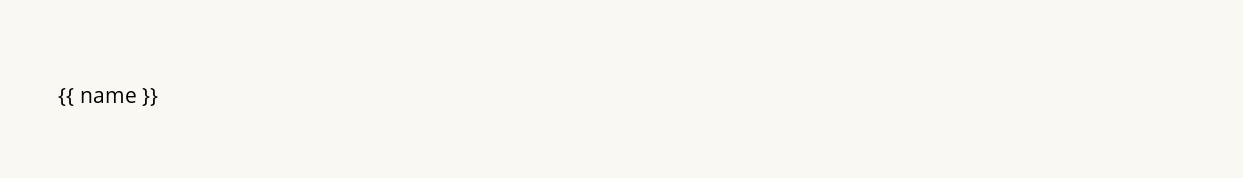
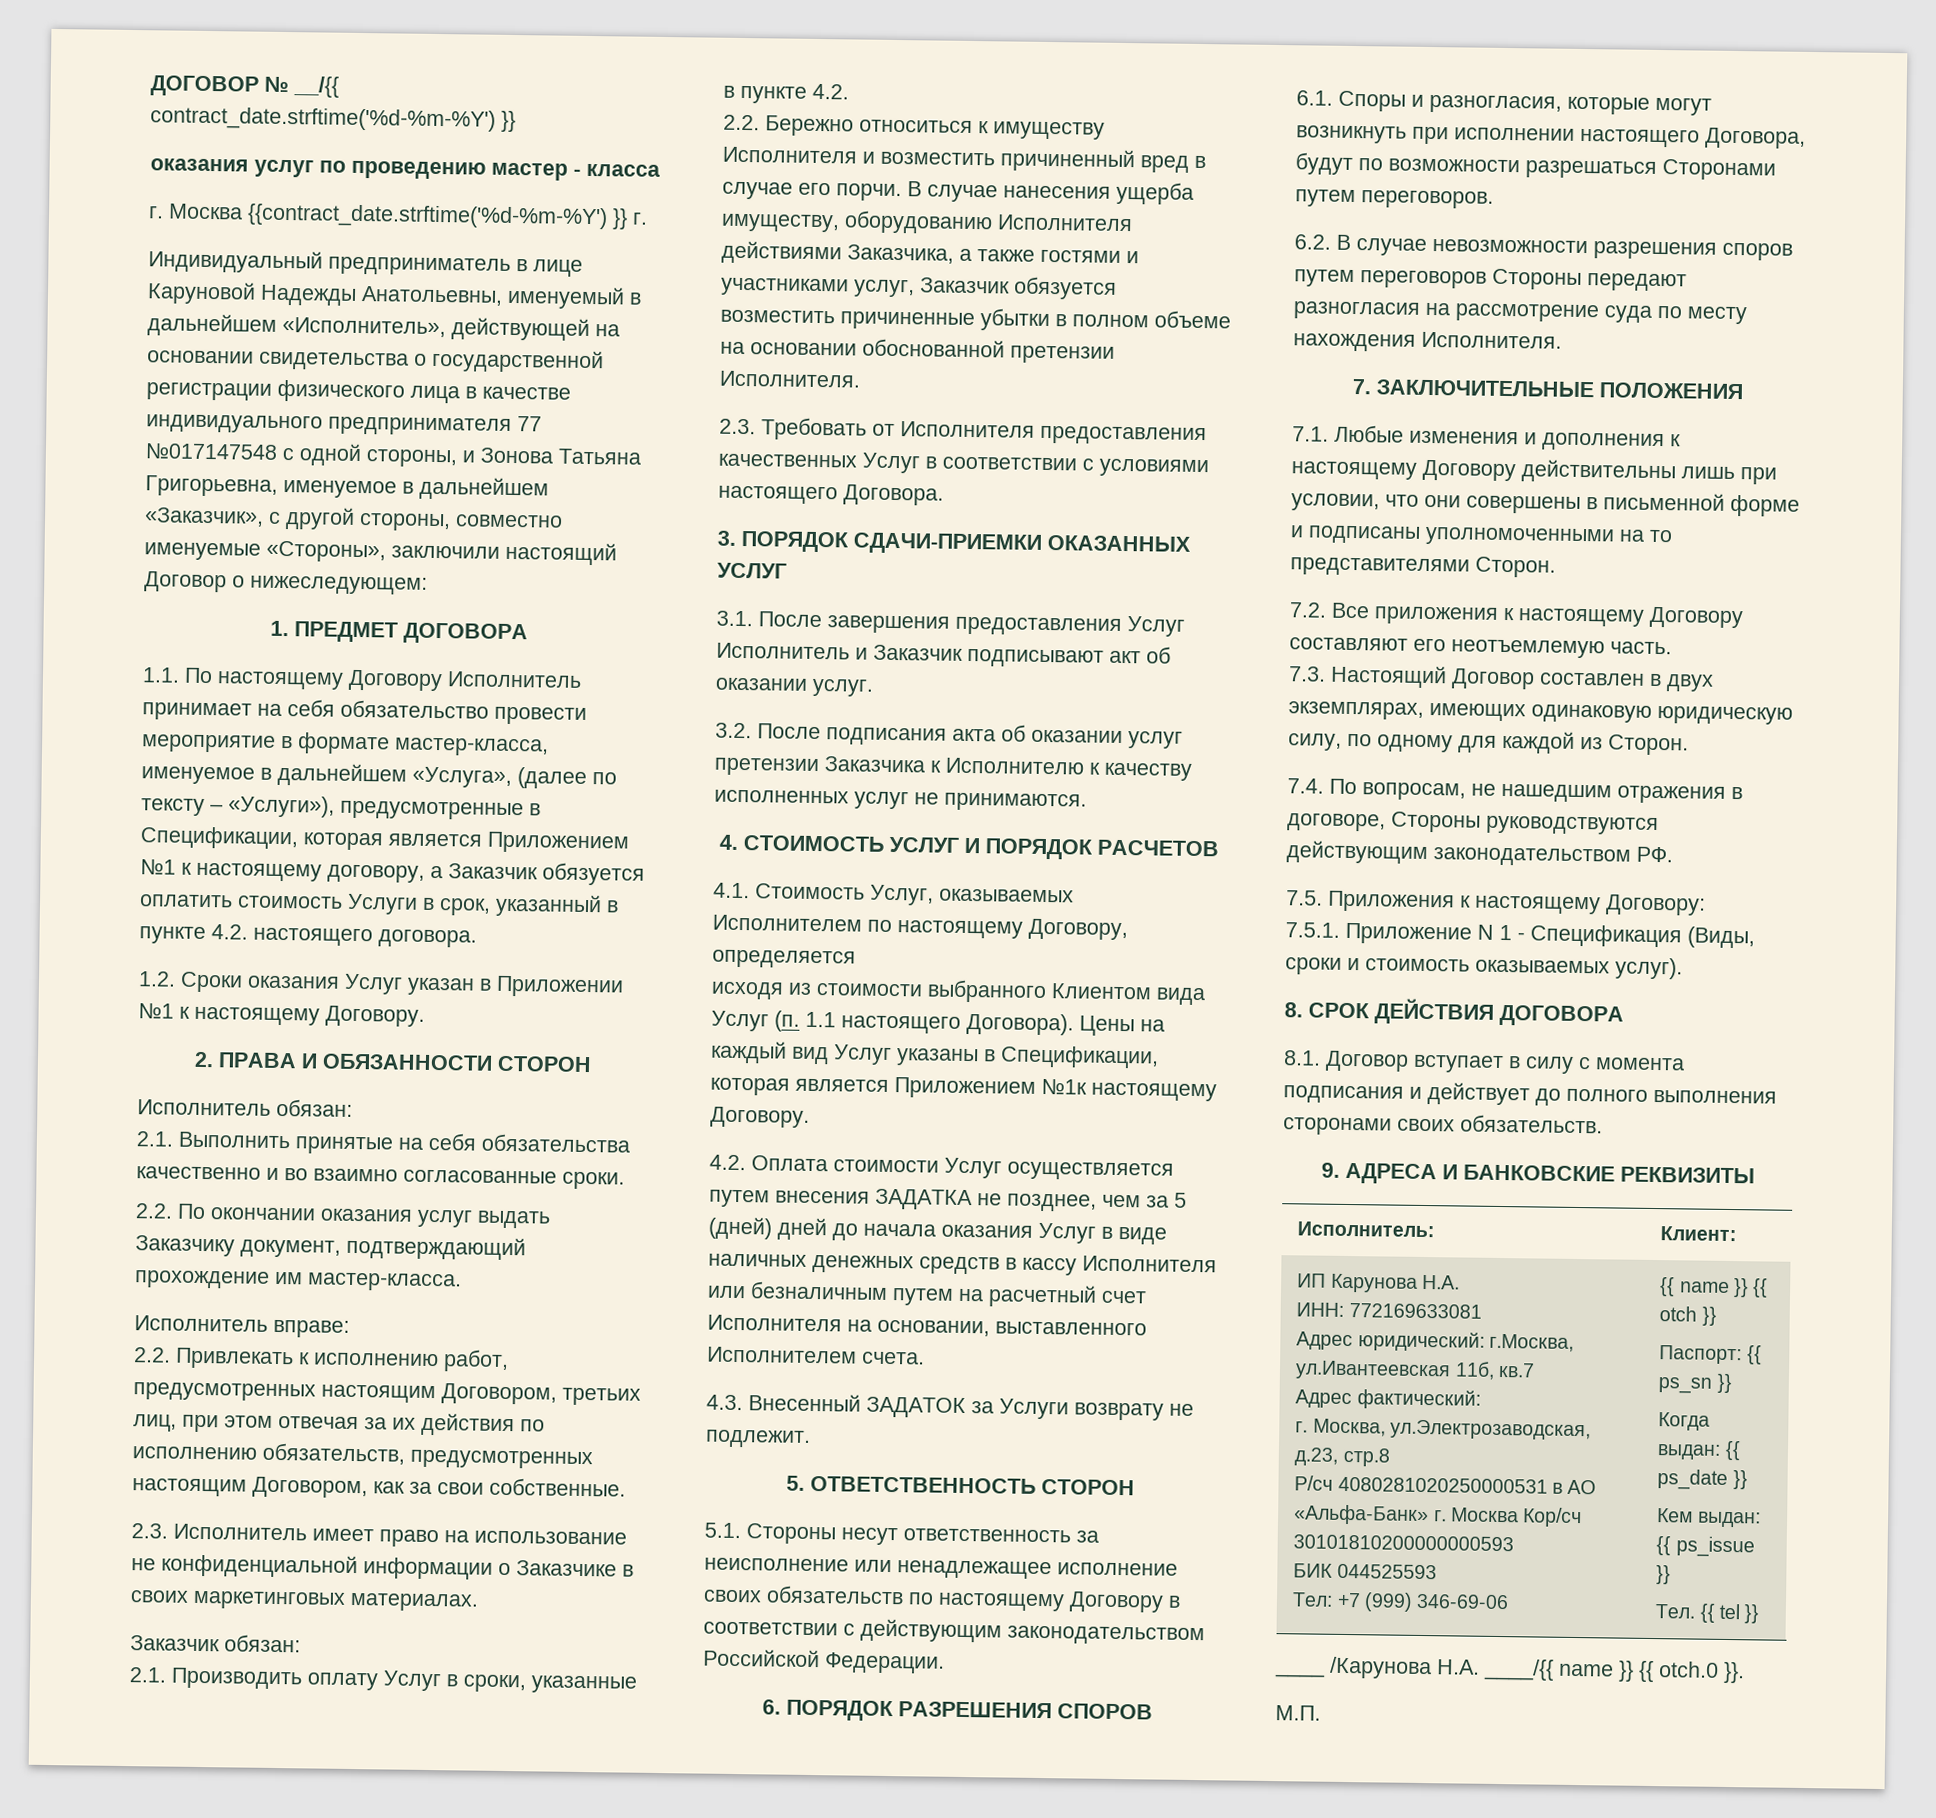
[58,88,159,106] {{ name }} -> [150,75,339,98] [150,106,516,133] [149,158,661,181] [148,203,648,230] [148,249,583,277] [147,281,642,310] [147,313,620,341] [147,348,604,374] [146,379,571,404] [146,414,542,436] [145,443,641,468] [145,475,549,501] [144,507,563,532] [144,540,617,566] [144,571,428,595] [269,620,528,645] [142,667,582,692] [142,699,587,725] [141,732,549,757] [141,762,617,789] [141,795,541,821] [140,826,629,854] [140,859,645,886] [139,893,619,918] [139,924,477,948] [138,971,624,998] [138,1003,425,1027] [194,1051,592,1073] [137,1098,353,1117] [136,1131,631,1155] [136,1166,625,1190] [135,1203,551,1229] [135,1235,526,1261] [134,1270,462,1292] [134,1315,350,1338] [133,1347,509,1373] [133,1382,641,1406] [133,1412,545,1437] [132,1442,593,1470] [132,1476,626,1499] [131,1523,627,1548] [131,1553,634,1580] [130,1590,478,1612] [130,1634,301,1653] [129,1667,637,1694] [723,83,849,104] [723,114,1105,140] [722,146,1206,173] [722,181,1194,205] [721,210,1133,235] [721,240,1139,265] [721,276,1117,300] [720,308,1231,332] [720,338,1115,364] [719,370,861,388] [719,417,1207,446] [718,452,1209,478] [718,484,944,506] [717,530,1191,555] [717,562,787,579] [716,610,1185,637] [716,642,1171,668] [715,677,873,697] [715,722,1183,749] [714,756,1192,781] [714,789,1087,812] [718,834,1219,860] [713,882,1074,906] [712,914,1128,941] [712,949,856,969] [711,979,1205,1006] [711,1010,1165,1037] [710,1040,1159,1069] [710,1077,1217,1102] [710,1106,810,1128] [709,1154,1174,1181] [709,1188,1187,1212] [708,1216,1167,1245] [708,1253,1217,1276] [707,1281,1147,1308] [707,1314,1147,1337] [707,1346,925,1365] [706,1393,1194,1421] [705,1429,811,1448] [786,1475,1135,1496] [704,1522,1099,1546] [704,1557,1178,1580] [703,1585,1181,1613] [703,1618,1205,1646] [703,1648,945,1674] [762,1699,1153,1722] [1296,90,1712,116] [1296,125,1806,149] [1295,152,1776,181] [1295,189,1494,209] [1294,234,1793,261] [1294,268,1687,292] [1293,301,1747,325] [1293,331,1562,352] [1352,378,1743,400] [1292,424,1681,452] [1291,459,1777,485] [1291,492,1800,517] [1290,525,1673,547] [1290,556,1556,578] [1289,602,1744,629] [1289,637,1672,659] [1289,664,1714,692] [1288,701,1793,725] [1288,730,1689,756] [1287,778,1743,804] [1287,811,1659,836] [1286,840,1673,867] [1286,890,1706,916] [1285,922,1755,949] [1285,957,1683,980] [1284,998,1624,1027] [1283,1050,1685,1074] [1283,1082,1777,1106] [1283,1114,1603,1136] [1320,1162,1755,1185] [1297,1221,1436,1238] [1660,1226,1738,1242] [1297,1273,1460,1293] [1296,1302,1482,1319] [1296,1331,1574,1352] [1295,1360,1535,1381] [1295,1389,1481,1410] [1295,1418,1591,1441] [1294,1447,1390,1467] [1294,1475,1597,1495] [1293,1504,1583,1528] [1293,1534,1515,1552] [1293,1563,1437,1580] [1292,1592,1510,1612] [1659,1277,1769,1298] [1659,1306,1717,1326] [1659,1345,1762,1365] [1658,1373,1732,1394] [1658,1412,1711,1431] [1657,1440,1741,1461] [1657,1469,1748,1491] [1657,1508,1761,1528] [1656,1536,1755,1558] [1656,1565,1672,1585] [1655,1603,1760,1624] [1274,1656,1745,1684] [1275,1705,1321,1721] ДОГОВОР № __/{{ contract_date.strftime('%d-%m-%Y') }} // оказания услуг по проведению мастер - класса // г. Москва {{contract_date.strftime('%d-%m-%Y') }} г. // Индивидуальный предприниматель в лице Каруновой Надежды Анатольевны, именуемый в дальнейшем «Исполнитель», действующей на основании свидетельства о государственной регистрации физического лица в качестве индивидуального предпринимателя 77 №017147548 с одной стороны, и Зонова Татьяна Григорьевна, именуемое в дальнейшем «Заказчик», с другой стороны, совместно именуемые «Стороны», заключили настоящий Договор о нижеследующем: // 1. ПРЕДМЕТ ДОГОВОРА // 1.1. По настоящему Договору Исполнитель принимает на себя обязательство провести мероприятие в формате мастер-класса, именуемое в дальнейшем «Услуга», (далее по тексту – «Услуги»), предусмотренные в Спецификации, которая является Приложением №1 к настоящему договору, а Заказчик обязуется оплатить стоимость Услуги в срок, указанный в пункте 4.2. настоящего договора. // 1.2. Сроки оказания Услуг указан в Приложении №1 к настоящему Договору. // 2. ПРАВА И ОБЯЗАННОСТИ СТОРОН // Исполнитель обязан: // 2.1. Выполнить принятые на себя обязательства качественно и во взаимно согласованные сроки. // 2.2. По окончании оказания услуг выдать Заказчику документ, подтверждающий прохождение им мастер-класса. // Исполнитель вправе: // 2.2. Привлекать к исполнению работ, предусмотренных настоящим Договором, третьих лиц, при этом отвечая за их действия по исполнению обязательств, предусмотренных настоящим Договором, как за свои собственные. // 2.3. Исполнитель имеет право на использование не конфиденциальной информации о Заказчике в своих маркетинговых материалах. // Заказчик обязан: // 2.1. Производить оплату Услуг в сроки, указанные в пункте 4.2. // 2.2. Бережно относиться к имуществу Исполнителя и возместить причиненный вред в случае его порчи. В случае нанесения ущерба имуществу, оборудованию Исполнителя действиями Заказчика, а также гостями и участниками услуг, Заказчик обязуется возместить причиненные убытки в полном объеме на основании обоснованной претензии Исполнителя. // 2.3. Требовать от Исполнителя предоставления качественных Услуг в соответствии с условиями настоящего Договора. // 3. ПОРЯДОК СДАЧИ-ПРИЕМКИ ОКАЗАННЫХ УСЛУГ // 3.1. После завершения предоставления Услуг Исполнитель и Заказчик подписывают акт об оказании услуг. // 3.2. После подписания акта об оказании услуг претензии Заказчика к Исполнителю к качеству исполненных услуг не принимаются. // 4. СТОИМОСТЬ УСЛУГ И ПОРЯДОК РАСЧЕТОВ // 4.1. Стоимость Услуг, оказываемых Исполнителем по настоящему Договору, определяется // исходя из стоимости выбранного Клиентом вида Услуг (п. 1.1 настоящего Договора). Цены на каждый вид Услуг указаны в Спецификации, которая является Приложением №1к настоящему Договору. // 4.2. Оплата стоимости Услуг осуществляется путем внесения ЗАДАТКА не позднее, чем за 5 (дней) дней до начала оказания Услуг в виде наличных денежных средств в кассу Исполнителя или безналичным путем на расчетный счет Исполнителя на основании, выставленного Исполнителем счета. // 4.3. Внесенный ЗАДАТОК за Услуги возврату не подлежит. // 5. ОТВЕТСТВЕННОСТЬ СТОРОН // 5.1. Стороны несут ответственность за неисполнение или ненадлежащее исполнение своих обязательств по настоящему Договору в соответствии с действующим законодательством Российской Федерации. // 6. ПОРЯДОК РАЗРЕШЕНИЯ СПОРОВ // 6.1. Споры и разногласия, которые могут возникнуть при исполнении настоящего Договора, будут по возможности разрешаться Сторонами путем переговоров. // 6.2. В случае невозможности разрешения споров путем переговоров Стороны передают разногласия на рассмотрение суда по месту нахождения Исполнителя. // 7. ЗАКЛЮЧИТЕЛЬНЫЕ ПОЛОЖЕНИЯ // 7.1. Любые изменения и дополнения к настоящему Договору действительны лишь при условии, что они совершены в письменной форме и подписаны уполномоченными на то представителями Сторон. // 7.2. Все приложения к настоящему Договору составляют его неотъемлемую часть. // 7.3. Настоящий Договор составлен в двух экземплярах, имеющих одинаковую юридическую силу, по одному для каждой из Сторон. // 7.4. По вопросам, не нашедшим отражения в договоре, Стороны руководствуются действующим законодательством РФ. // 7.5. Приложения к настоящему Договору: // 7.5.1. Приложение N 1 - Спецификация (Виды, сроки и стоимость оказываемых услуг). // 8. СРОК ДЕЙСТВИЯ ДОГОВОРА // 8.1. Договор вступает в силу с момента подписания и действует до полного выполнения сторонами своих обязательств. // 9. АДРЕСА И БАНКОВСКИЕ РЕКВИЗИТЫ // Исполнитель: | Клиент: // ИП Карунова Н.А. // ИНН: 772169633081 // Адрес юридический: г.Москва, ул.Ивантеевская 11б, кв.7 // Адрес фактический: // г. Москва, ул.Электрозаводская, д.23, стр.8 // Р/сч 4080281020250000531 в АО «Альфа-Банк» г. Москва Кор/сч 30101810200000000593 // БИК 044525593 // Тел: +7 (999) 346-69-06 | {{ name }} {{ otch }} // Паспорт: {{ ps_sn }} // Когда выдан: {{ ps_date }} // Кем выдан: {{ ps_issue }} // Тел. {{ tel }} // ____ /Карунова Н.А. ____/{{ name }} {{ otch.0 }}. // М.П.

